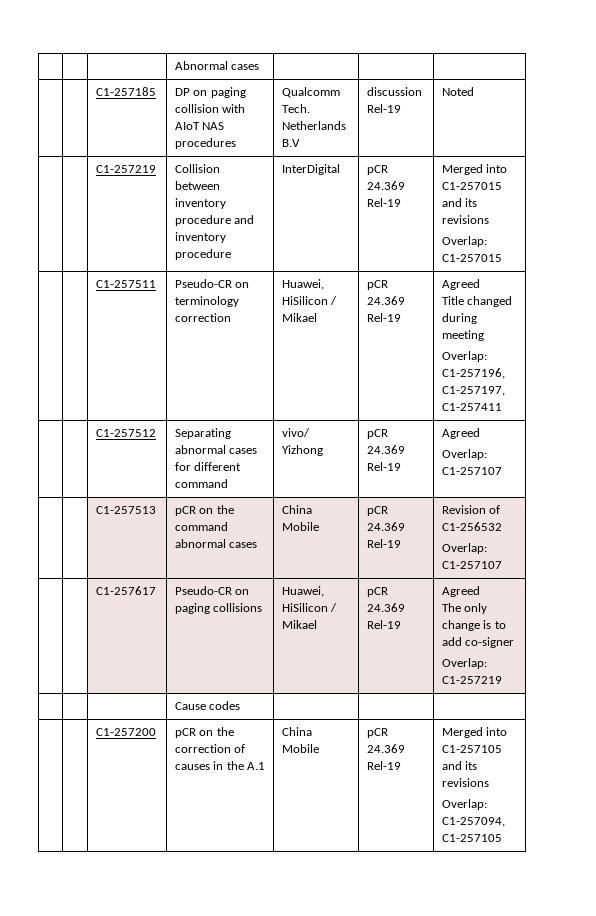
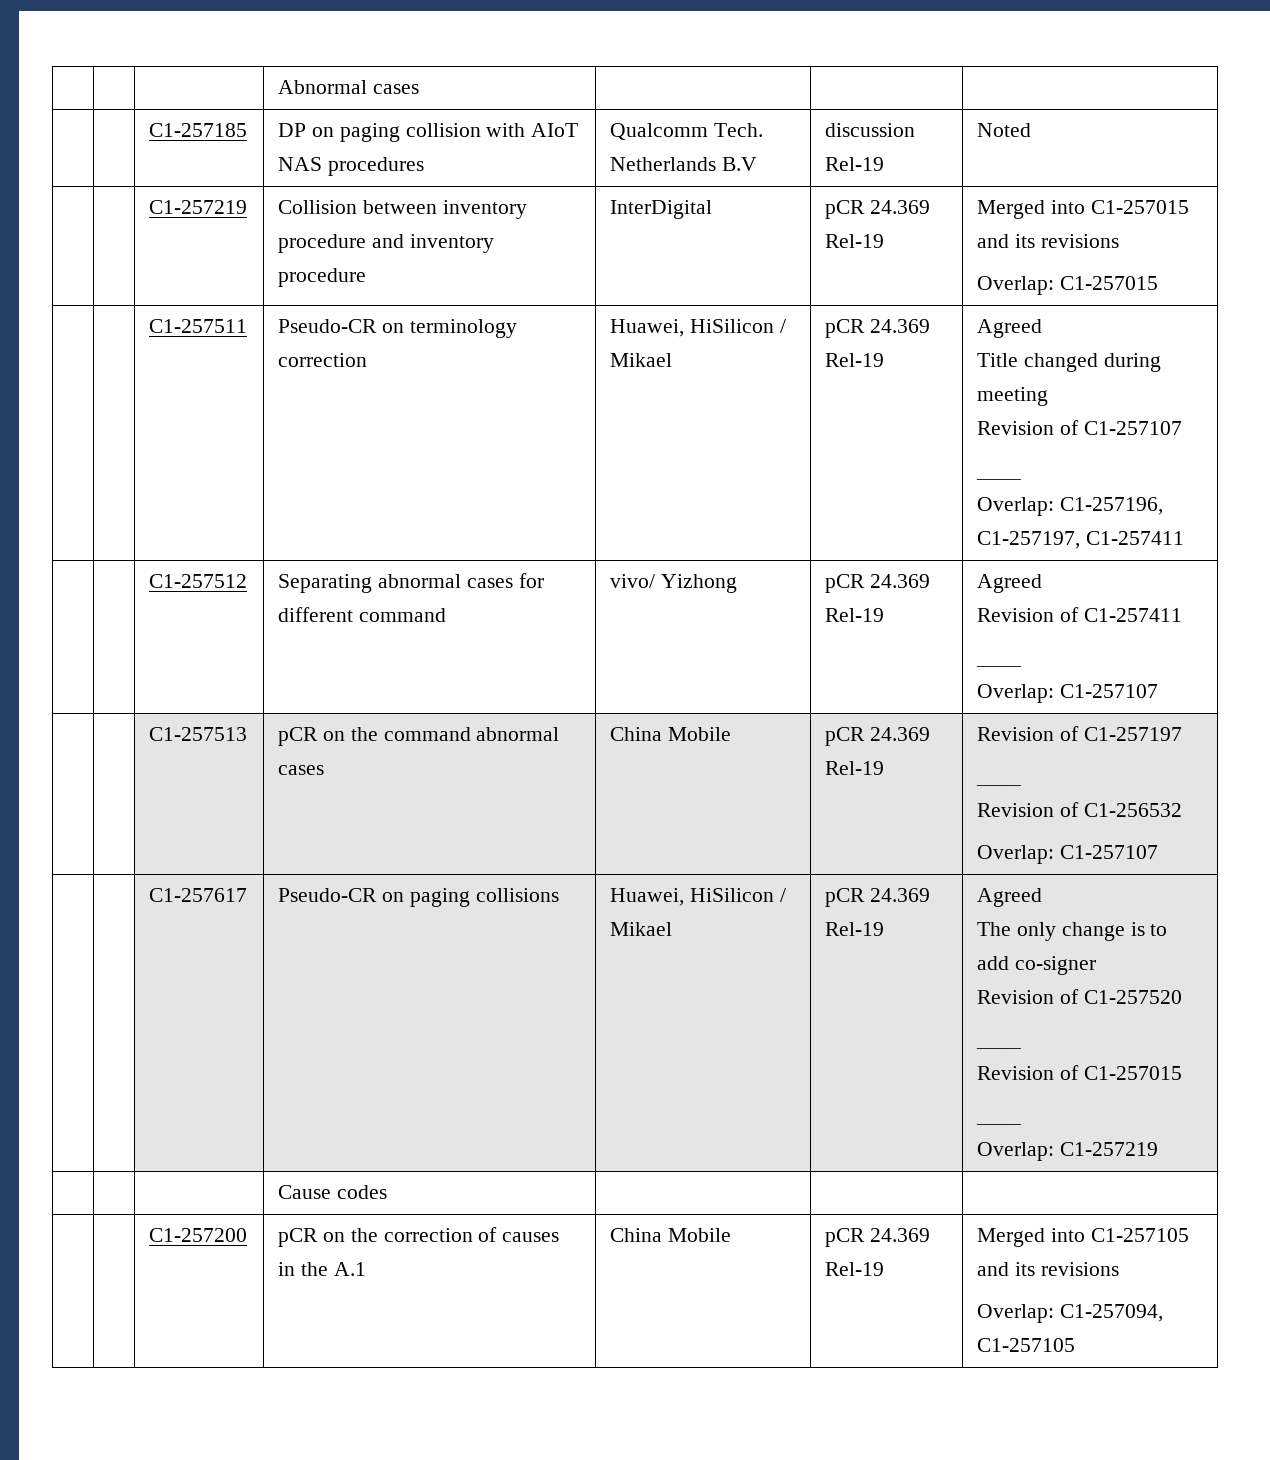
(484, 335) none -> [977,420,1182,435] [976,477,1022,480] // Revision of C1-257107 // ____
(480, 433) none -> [977,607,1182,622] [976,664,1022,667] // Revision of C1-257411 // ____
(501, 509) none -> [1083,727,1182,741] [976,783,1022,786] [977,802,1079,817] C1-257197 // ____ // Revision of
(515, 642) none -> [977,989,1182,1004] [976,1046,1022,1049] [977,1065,1182,1080] [976,1122,1022,1125] // Revision of C1-257520 // ____ // Revision of C1-257015 // ____

